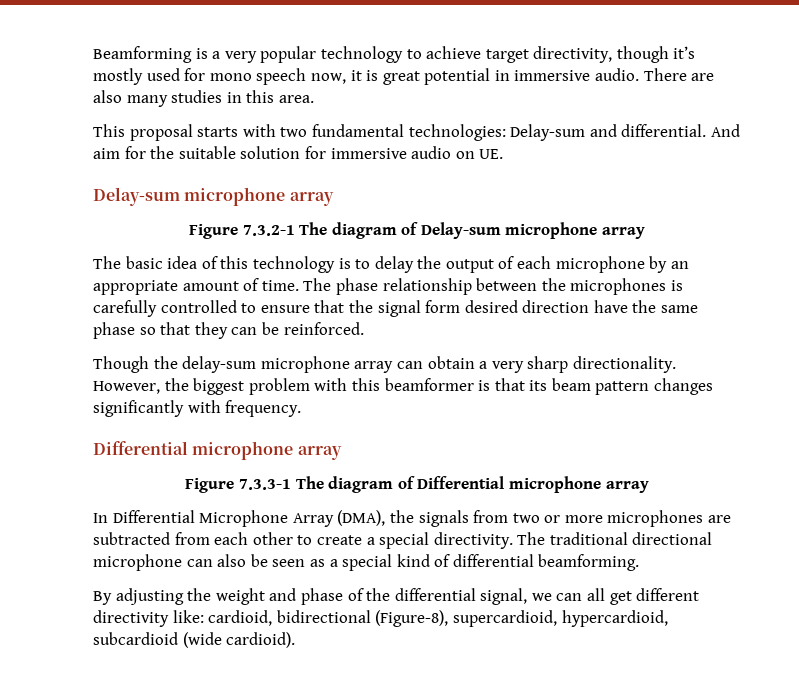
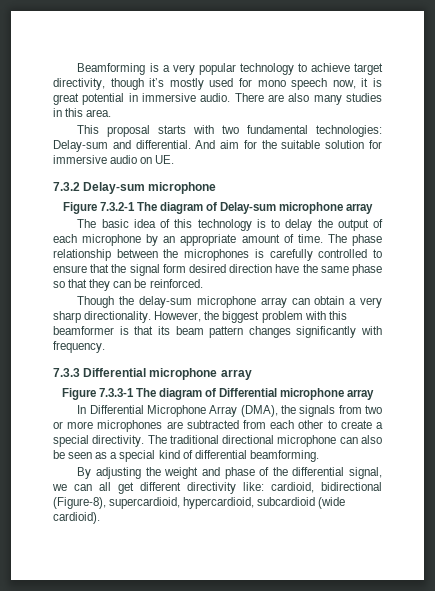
[93,187,334,206] Delay-sum microphone array -> [53,182,217,194] 7.3.2 Delay-sum microphone
(302, 408) none -> [53,368,80,377] 7.3.3

